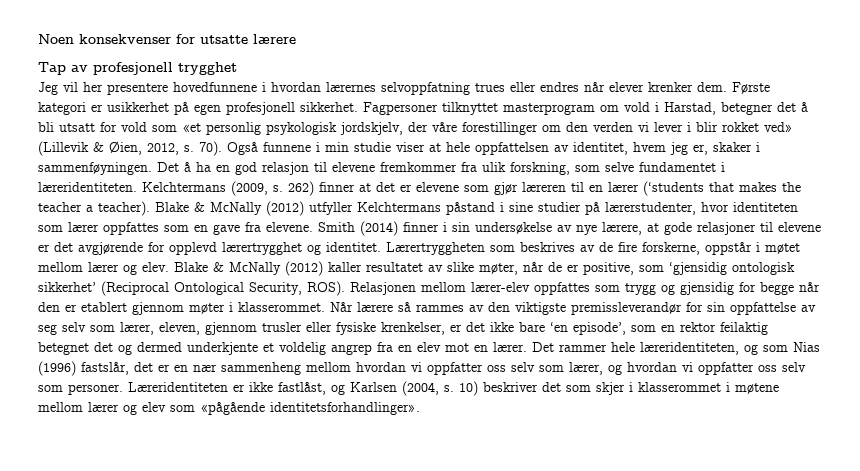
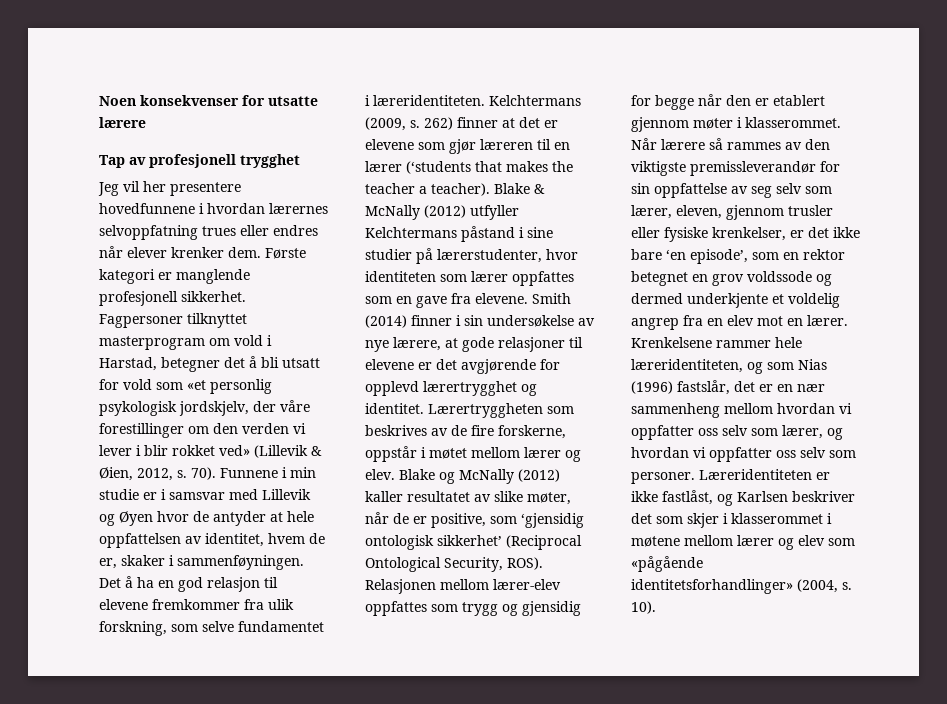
[107,102,221,115] usikkerhet på egen -> [176,269,250,284] manglende
[227,142,311,155] Også funnene -> [220,468,278,478] Funnene
[396,142,425,152] viser -> [143,489,311,500] [99,511,266,526] er i samsvar med Lillevik og Øyen hvor de antyder
[670,142,688,155] jeg -> [309,533,325,544] de
[213,262,224,272] & -> [439,472,455,484] og
[720,322,768,335] [38,342,113,355] feilaktig betegnet det -> [631,271,812,286] betegnet en grov voldssode
[532,342,554,352] Det -> [631,337,712,348] Krenkelsene
[402,381,478,396] (2004, s. 10) -> (788, 496) none
[270,402,420,415] identitetsforhandlinger». -> [631,579,852,594] [631,601,656,614] identitetsforhandlinger» (2004, s. 10).

